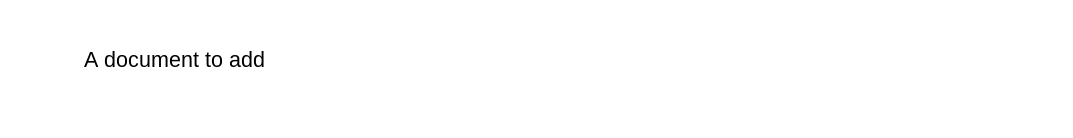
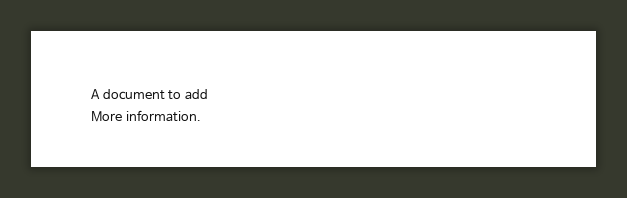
(265, 59) none -> [91,110,201,122] // More information.

